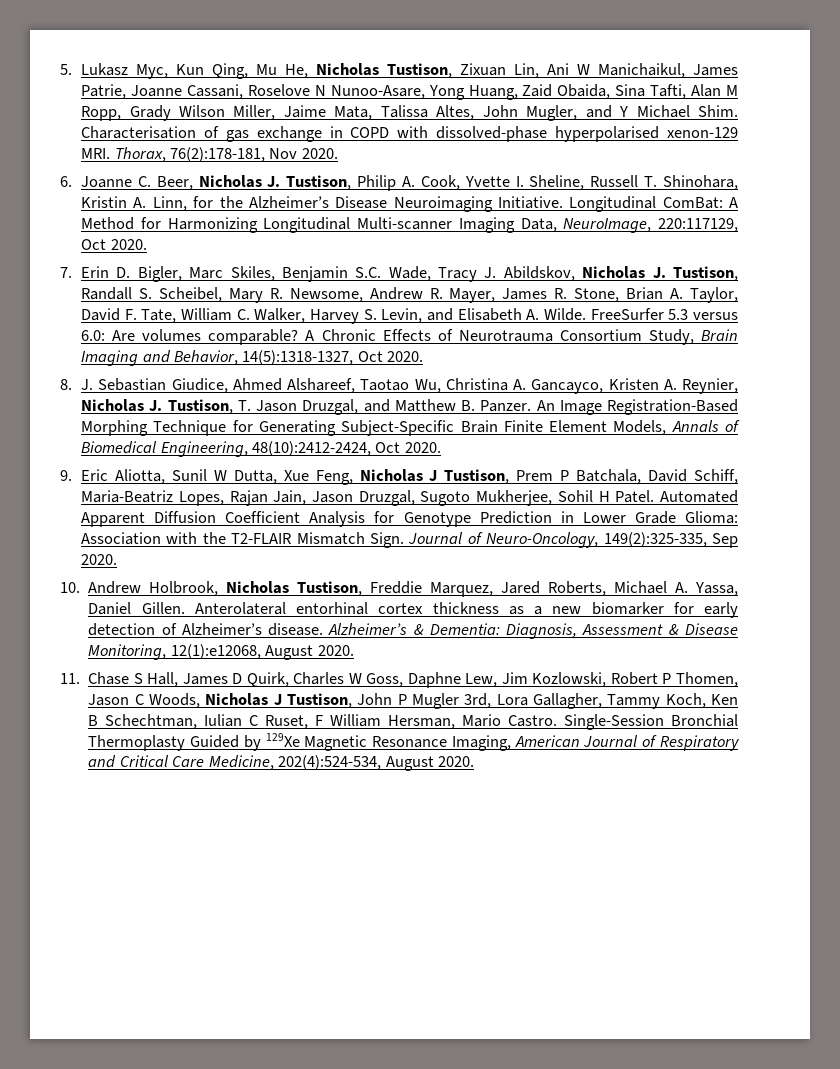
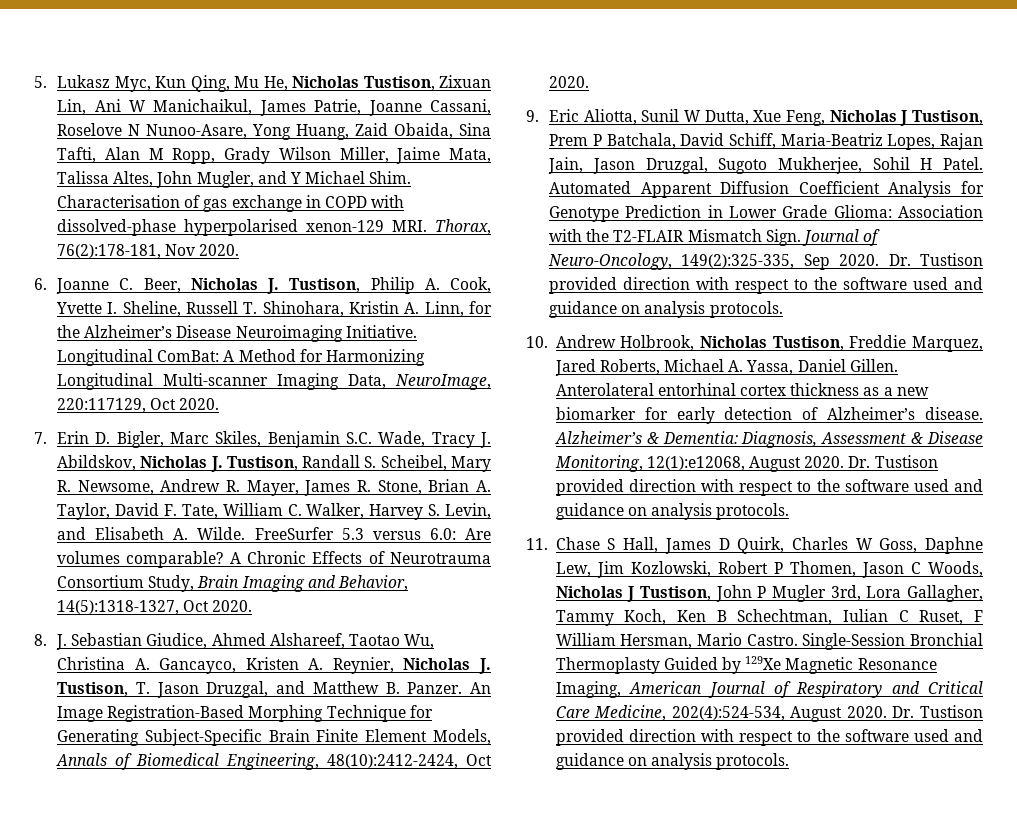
(118, 559) none -> [888,253,983,266] [549,277,983,294] [549,301,783,318] Dr. Tustison provided direction with respect to the software used and guidance on analysis protocols.
(354, 650) none -> [848,455,938,468] [555,479,983,496] [555,503,790,520] Dr. Tustison provided direction with respect to the software used and guidance on analysis protocols.
(474, 761) none -> [892,705,984,718] [555,729,983,746] [555,753,790,770] Dr. Tustison provided direction with respect to the software used and guidance on analysis protocols.

